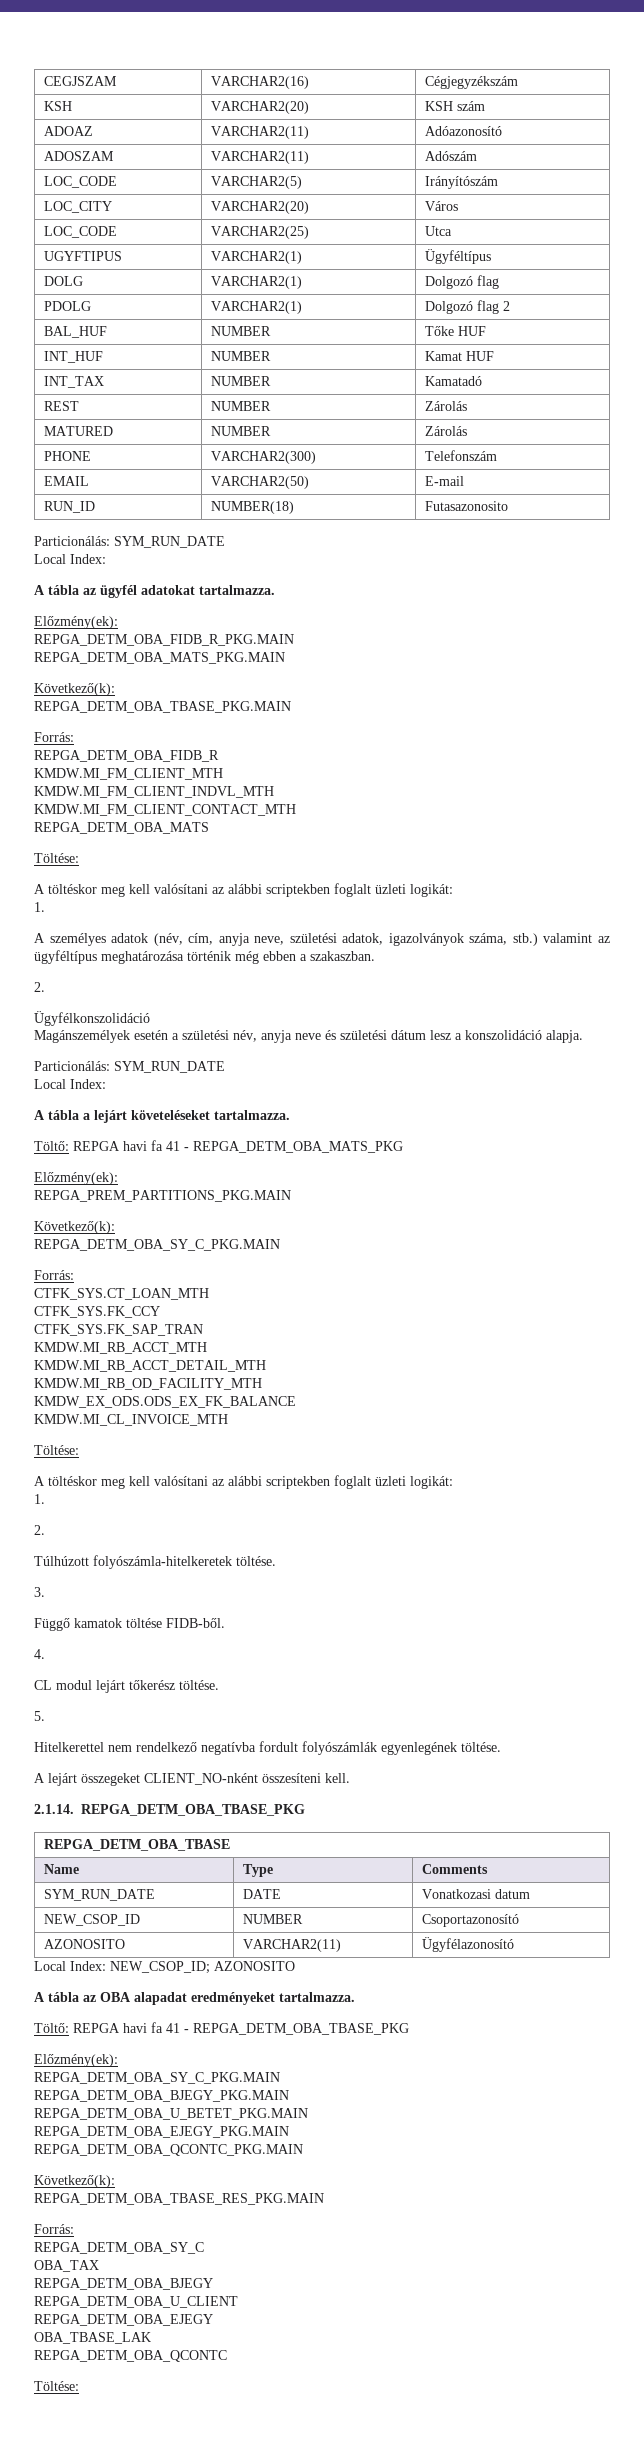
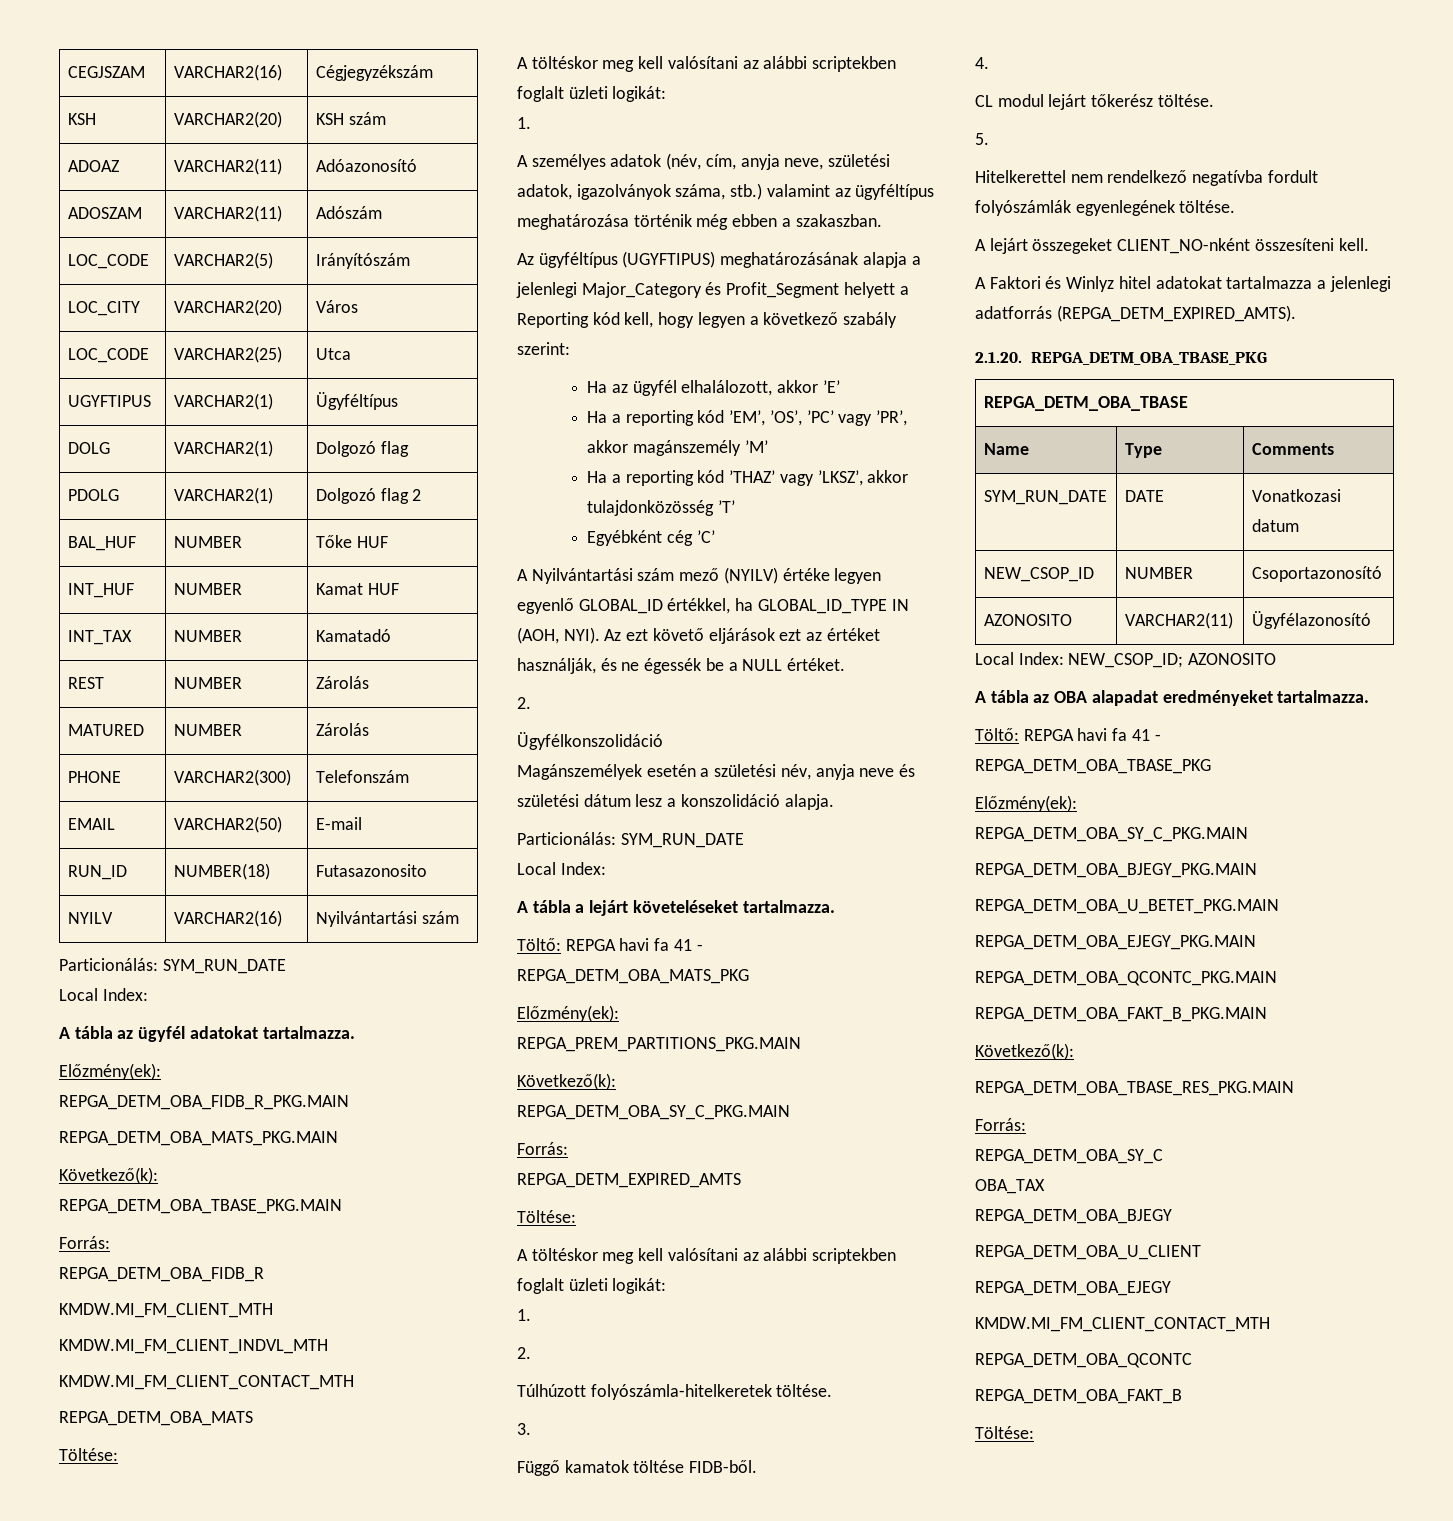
(508, 506) none -> [67,912,113,924] [173,910,282,927] [315,911,459,927] // NYILV | VARCHAR2(16) | Nyilvántartási szám
(375, 956) none -> [517,251,921,268] [516,282,909,298] [517,312,898,328] [517,342,570,355] [587,380,840,396] [587,410,908,426] [587,440,768,456] [587,470,909,486] [587,500,735,516] [587,530,715,546] [517,567,882,584] [517,598,909,614] [517,627,880,644] [517,658,846,674] // Az ügyféltípus (UGYFTIPUS) meghatározásának alapja a jelenlegi Major_Category és Profit_Segment helyett a Reporting kód kell, hogy legyen a következő szabály szerint: // Ha az ügyfél elhalálozott, akkor ’E’ // Ha a reporting kód ’EM’, ’OS’, ’PC’ vagy ’PR’, akkor magánszemély ’M’ // Ha a reporting kód ’THAZ’ vagy ’LKSZ’, akkor tulajdonközösség ’T’ // Egyébként cég ’C’ // A Nyilvántartási szám mező (NYILV) értéke legyen egyenlő GLOBAL_ID értékkel, ha GLOBAL_ID_TYPE IN (AOH, NYI). Az ezt követő eljárások ezt az értéket használják, és ne égessék be a NULL értéket.
[34,1288,209,1300] [34,1306,160,1318] [34,1324,203,1336] [34,1342,207,1354] [34,1360,266,1372] [34,1378,262,1390] [34,1396,296,1408] [34,1414,228,1426] CTFK_SYS.CT_LOAN_MTH // CTFK_SYS.FK_CCY // CTFK_SYS.FK_SAP_TRAN // KMDW.MI_RB_ACCT_MTH // KMDW.MI_RB_ACCT_DETAIL_MTH // KMDW.MI_RB_OD_FACILITY_MTH // KMDW_EX_ODS.ODS_EX_FK_BALANCE // KMDW.MI_CL_INVOICE_MTH -> [517,1173,741,1188] REPGA_DETM_EXPIRED_AMTS
[34,1804,74,1814] 2.1.14. -> [975,276,1391,292] [975,305,1296,322] [975,352,1022,363] A Faktori és Winlyz hitel adatokat tartalmazza a jelenlegi adatforrás (REPGA_DETM_EXPIRED_AMTS). // 2.1.20.
(303, 2150) none -> [975,1007,1267,1022] // REPGA_DETM_OBA_FAKT_B_PKG.MAIN
[34,2332,151,2344] OBA_TBASE_LAK -> [975,1317,1270,1332] KMDW.MI_FM_CLIENT_CONTACT_MTH
(227, 2356) none -> [975,1389,1182,1404] // REPGA_DETM_OBA_FAKT_B

